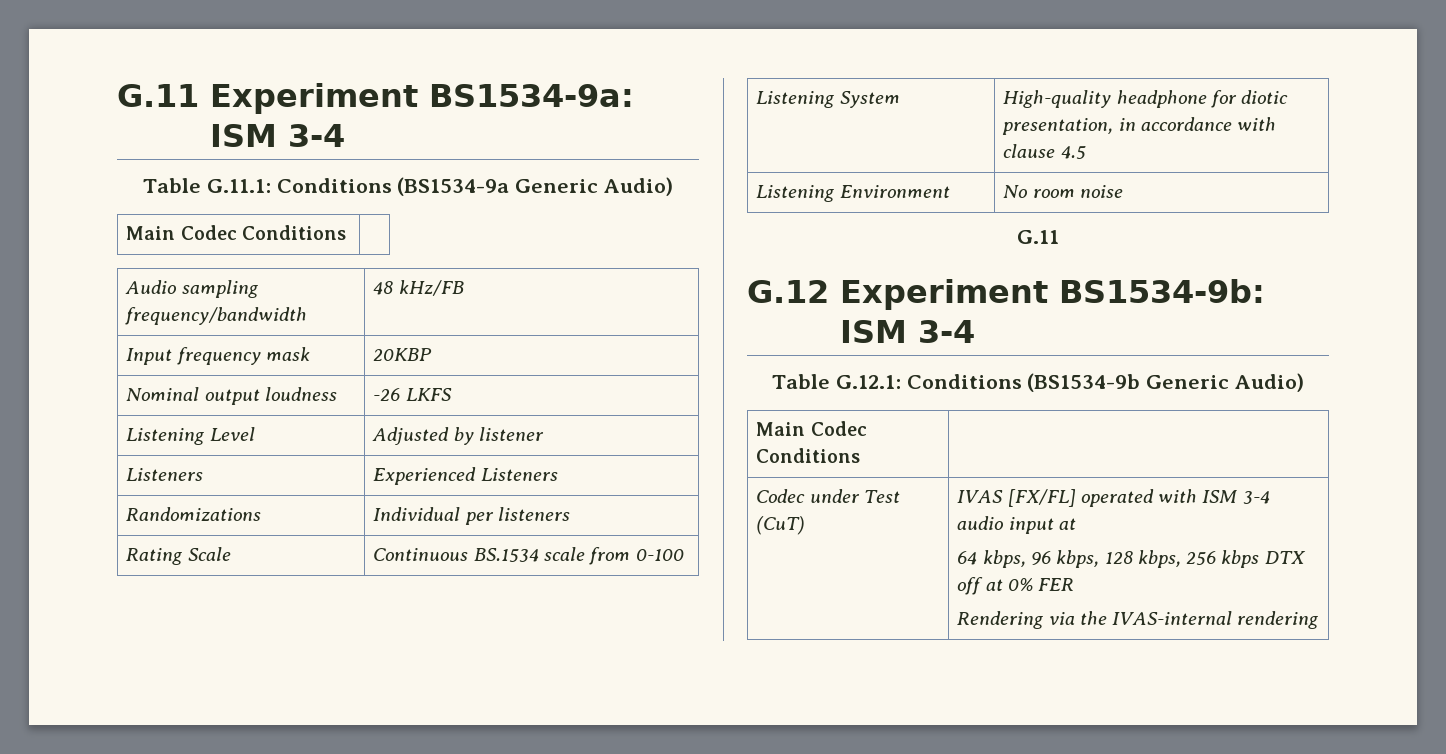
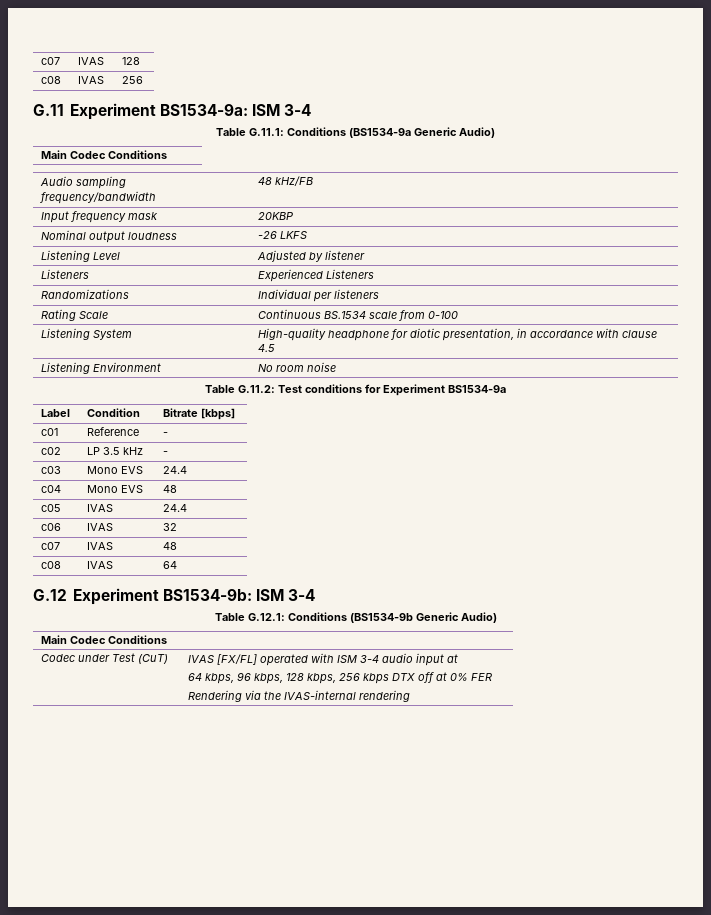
(117, 95) none -> [41,57,61,65] [78,57,105,65] [122,57,141,65] [41,76,62,84] [78,76,105,84] [122,76,144,84] c07 | IVAS | 128 // c08 | IVAS | 256 //
[1017,230,1059,244] G.11 -> [205,384,506,396] [41,409,71,417] [87,408,141,417] [163,408,236,420] [41,428,59,436] [87,427,140,436] [163,432,169,436] [41,447,62,455] [87,447,144,455] [163,451,169,455] [41,466,62,474] [87,466,144,474] [163,466,188,474] [41,485,62,493] [87,485,144,493] [163,485,178,493] [41,504,62,512] [87,504,114,512] [163,504,188,512] [41,523,62,531] [87,523,114,531] [163,523,178,531] [41,542,61,550] [87,542,114,550] [163,542,178,550] [41,561,62,569] [87,561,114,569] [163,561,178,569] Table G.11.2: Test conditions for Experiment BS1534-9a // Label | Condition | Bitrate [kbps] // c01 | Reference | - // c02 | LP 3.5 kHz | - // c03 | Mono EVS | 24.4 // c04 | Mono EVS | 48 // c05 | IVAS | 24.4 // c06 | IVAS | 32 // c07 | IVAS | 48 // c08 | IVAS | 64

